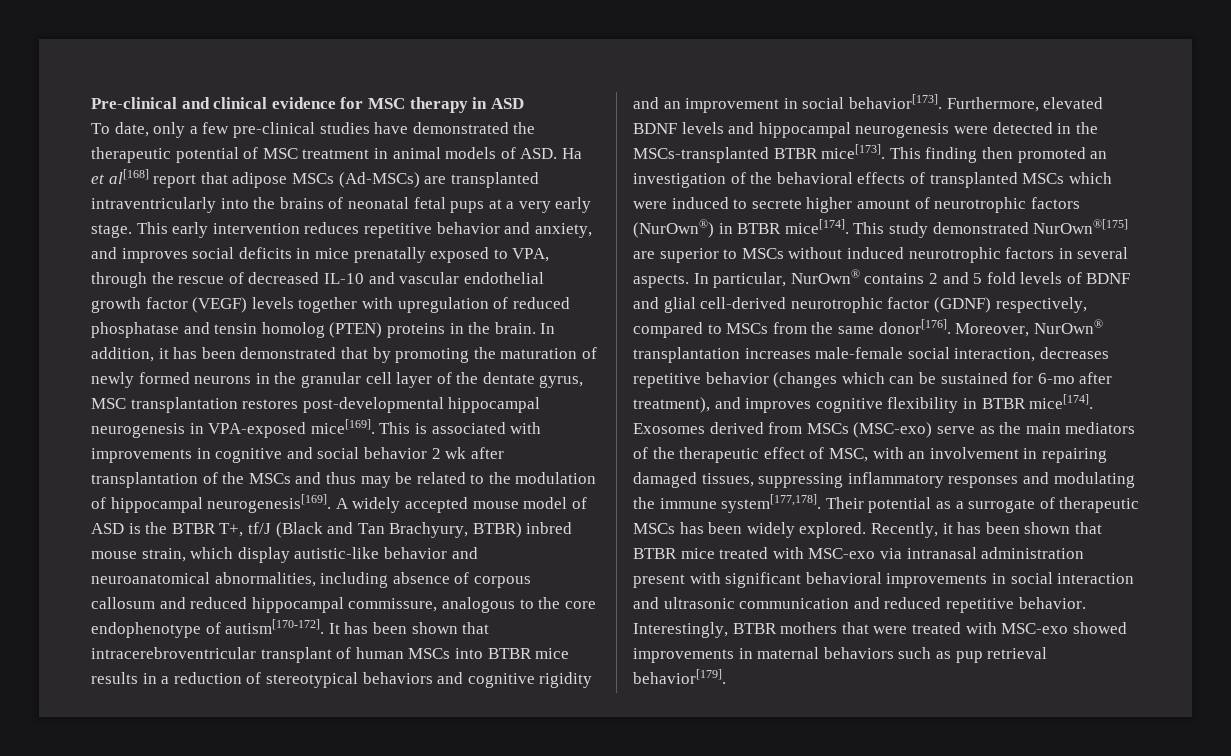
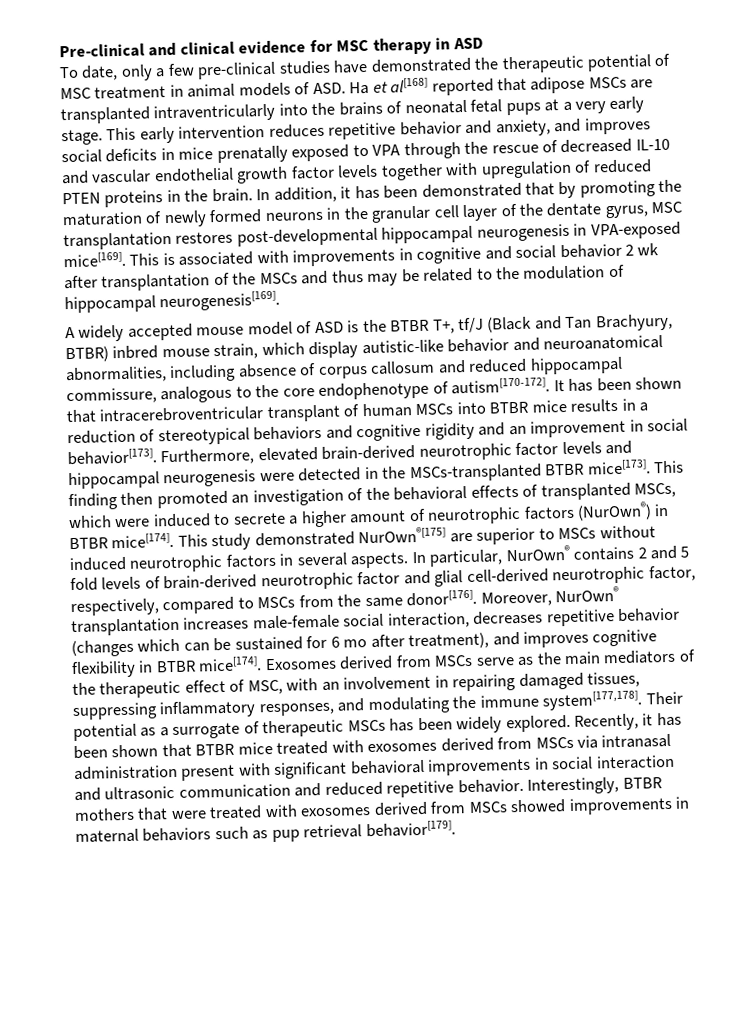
[153,174,197,188] report -> [431,78,494,96] reported
[338,172,420,188] (Ad-MSCs) -> (627, 82) none
[512,248,550,262] VPA, -> [372,144,401,156] VPA
[192,297,248,313] (VEGF) -> (335, 172) none
[91,322,383,338] phosphatase and tensin homolog (PTEN) -> [62,192,101,205] PTEN
(332, 503) none -> (281, 301) //
[473,576,531,588] corpous -> [318,366,368,379] corpus
[633,123,677,134] BDNF -> [321,442,559,461] brain-derived neurotrophic factor
[1022,173,1065,184] MSCs -> [634,482,677,498] MSCs,
(802, 204) none -> [289,515,299,525] a
[1086,273,1131,284] BDNF -> [163,571,401,591] brain-derived neurotrophic factor
[887,297,991,313] factor (GDNF) -> [648,565,696,582] factor,
[1037,373,1075,384] 6-mo -> [330,636,368,648] 6 mo
[853,422,933,438] (MSC-exo) -> (474, 660) none
[948,476,1019,488] responses -> [258,702,335,717] responses,
[808,548,876,559] MSC-exo -> [367,736,574,753] exosomes derived from MSCs
[1001,623,1069,634] MSC-exo -> [300,801,508,817] exosomes derived from MSCs

